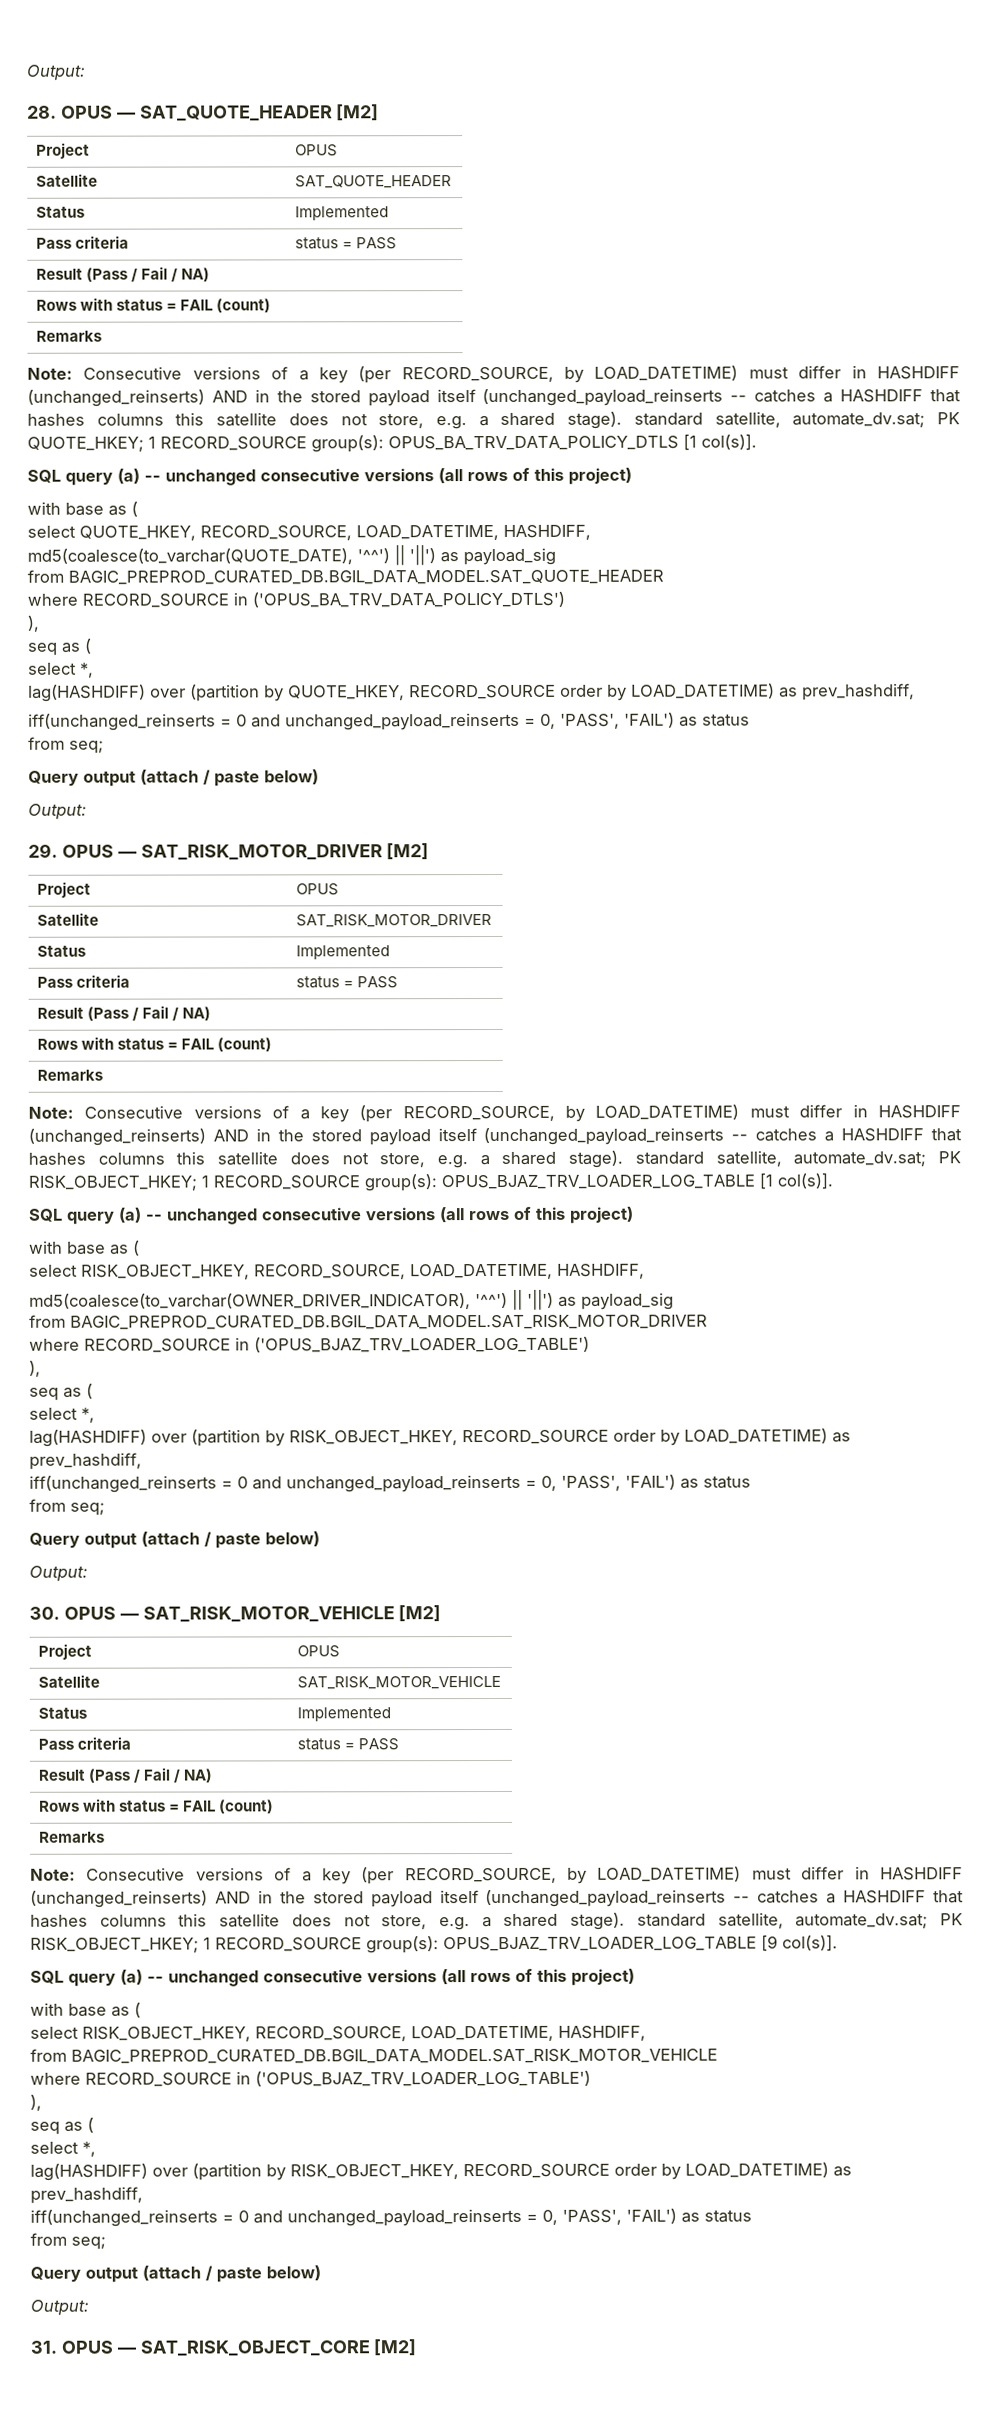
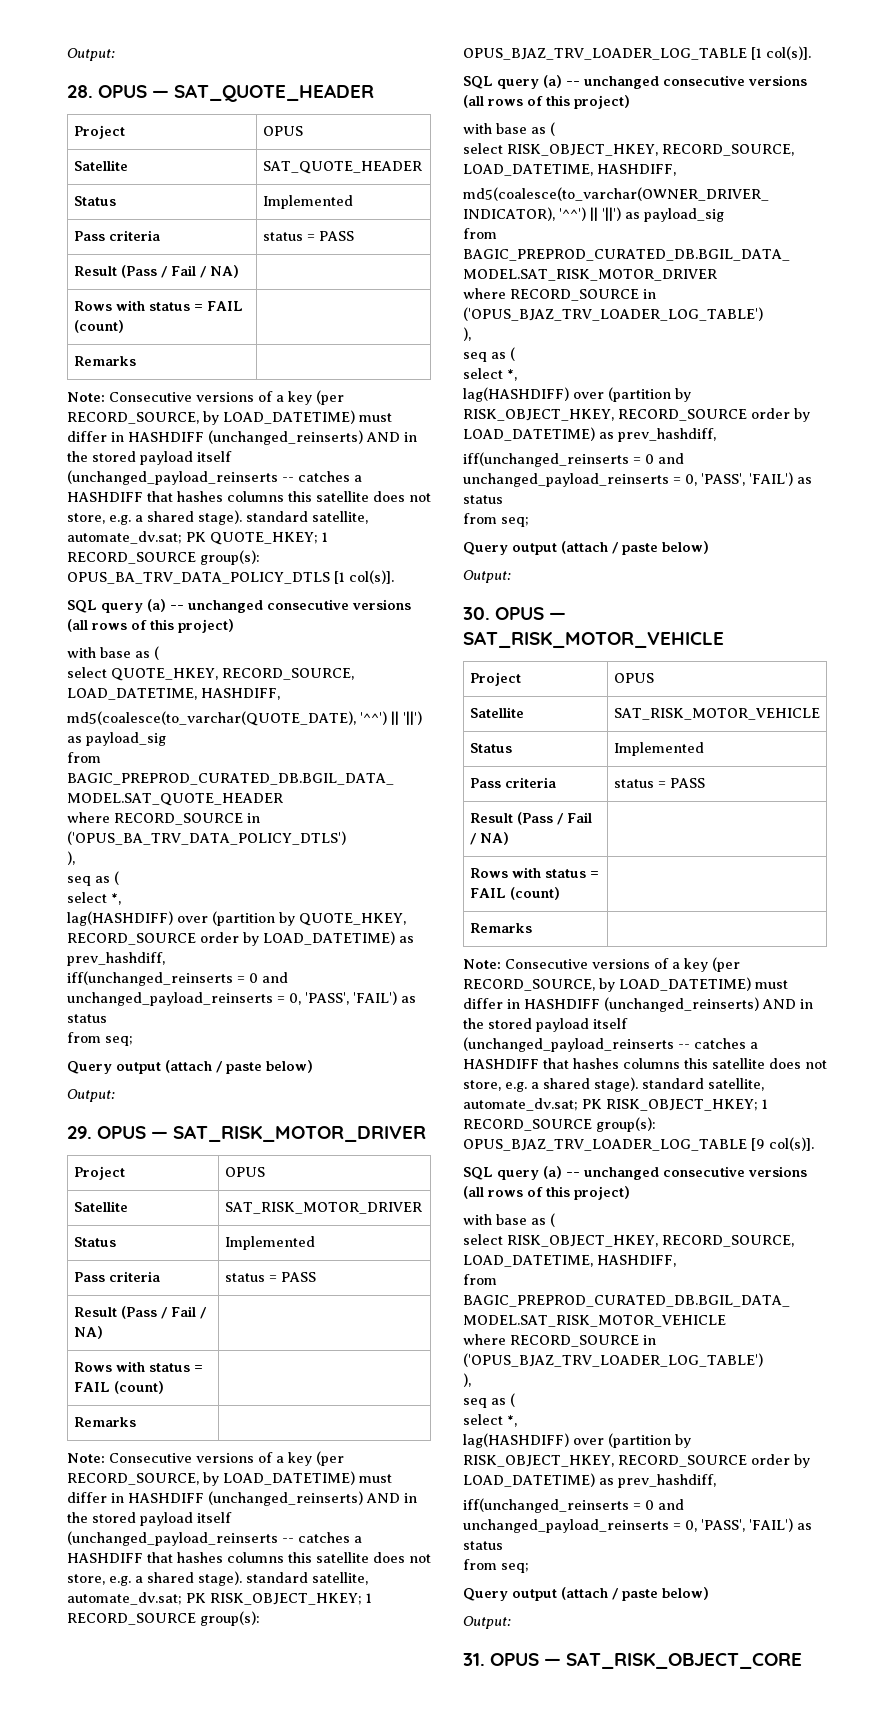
[336,104,380,122] [M2] -> (375, 93) none
[386,843,430,861] [M2] -> (427, 1133) none
[398,1605,442,1623] [M2] -> (724, 639) none
[373,2339,417,2357] [M2] -> (803, 1660) none

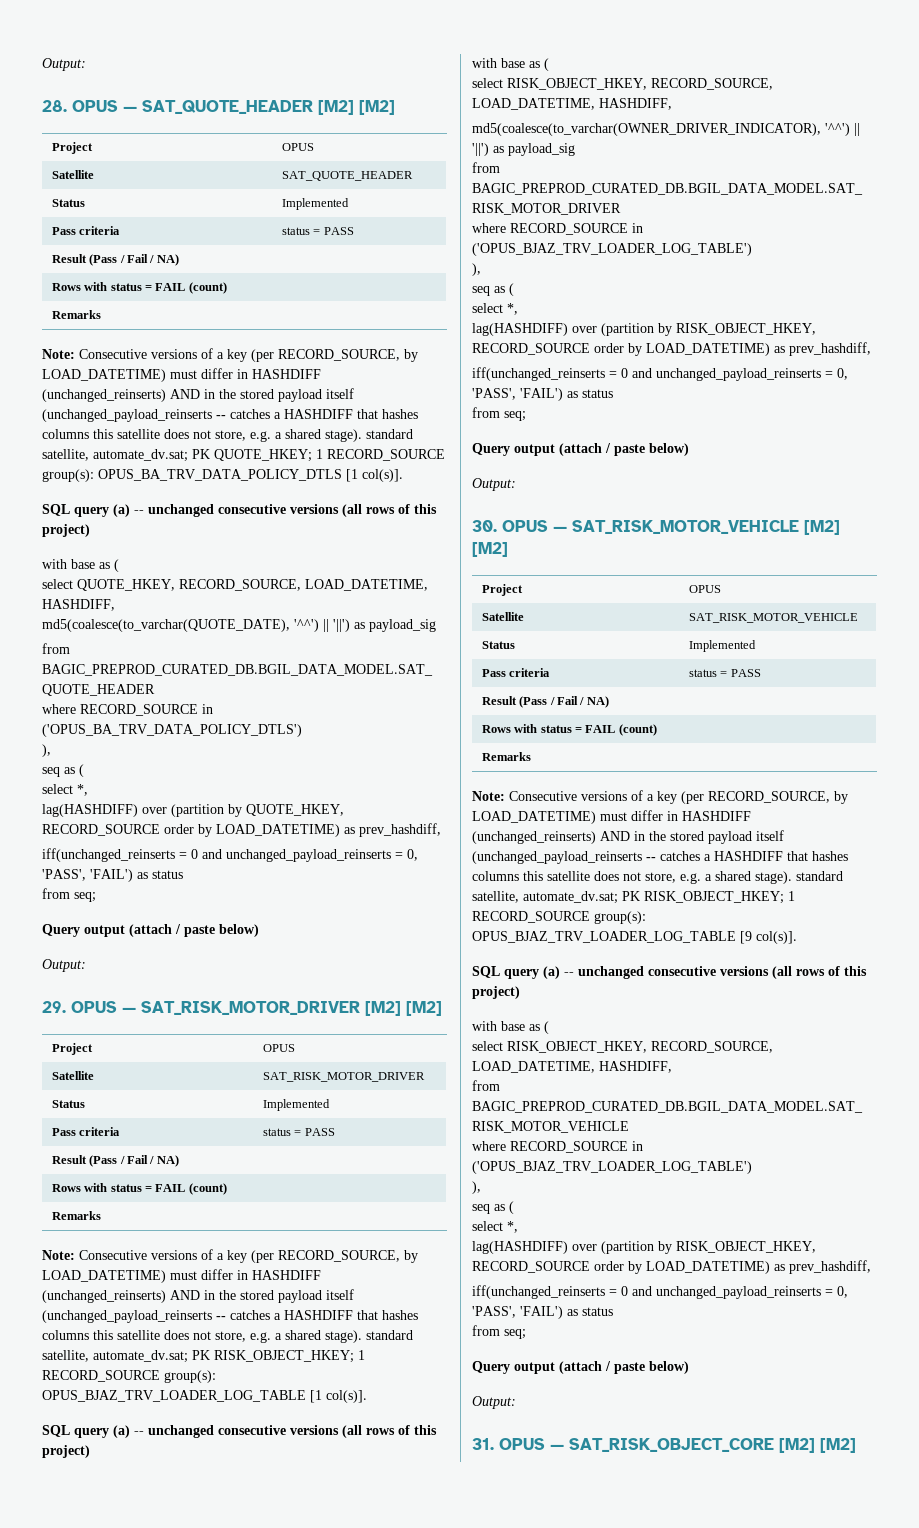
(375, 93) none -> [318,100,395,115] [M2] [M2]
(427, 1133) none -> [365,1001,442,1016] [M2] [M2]
(724, 639) none -> [804,520,840,535] [472,542,508,557] [M2] [M2]
(803, 1660) none -> [779,1438,856,1453] [M2] [M2]

